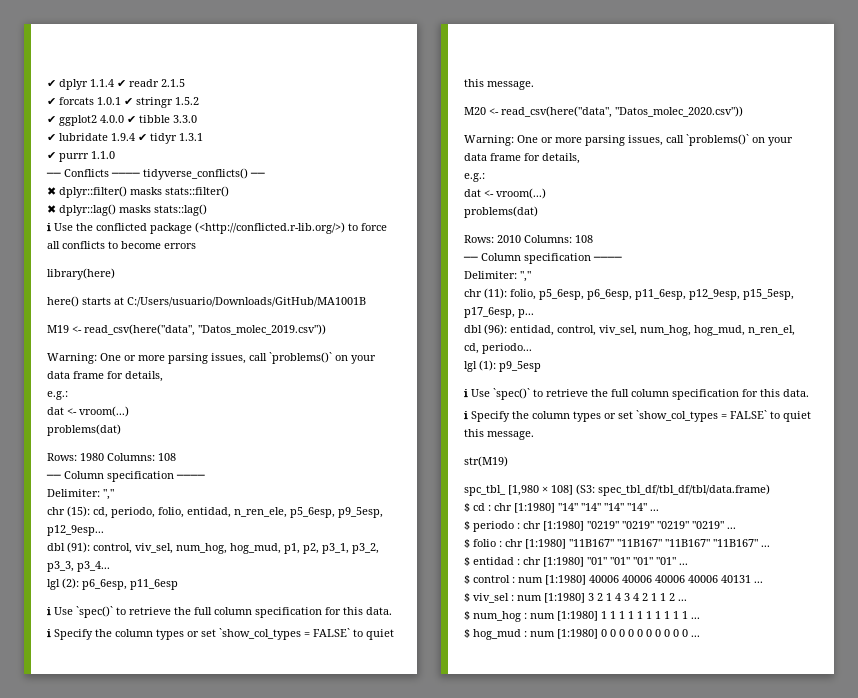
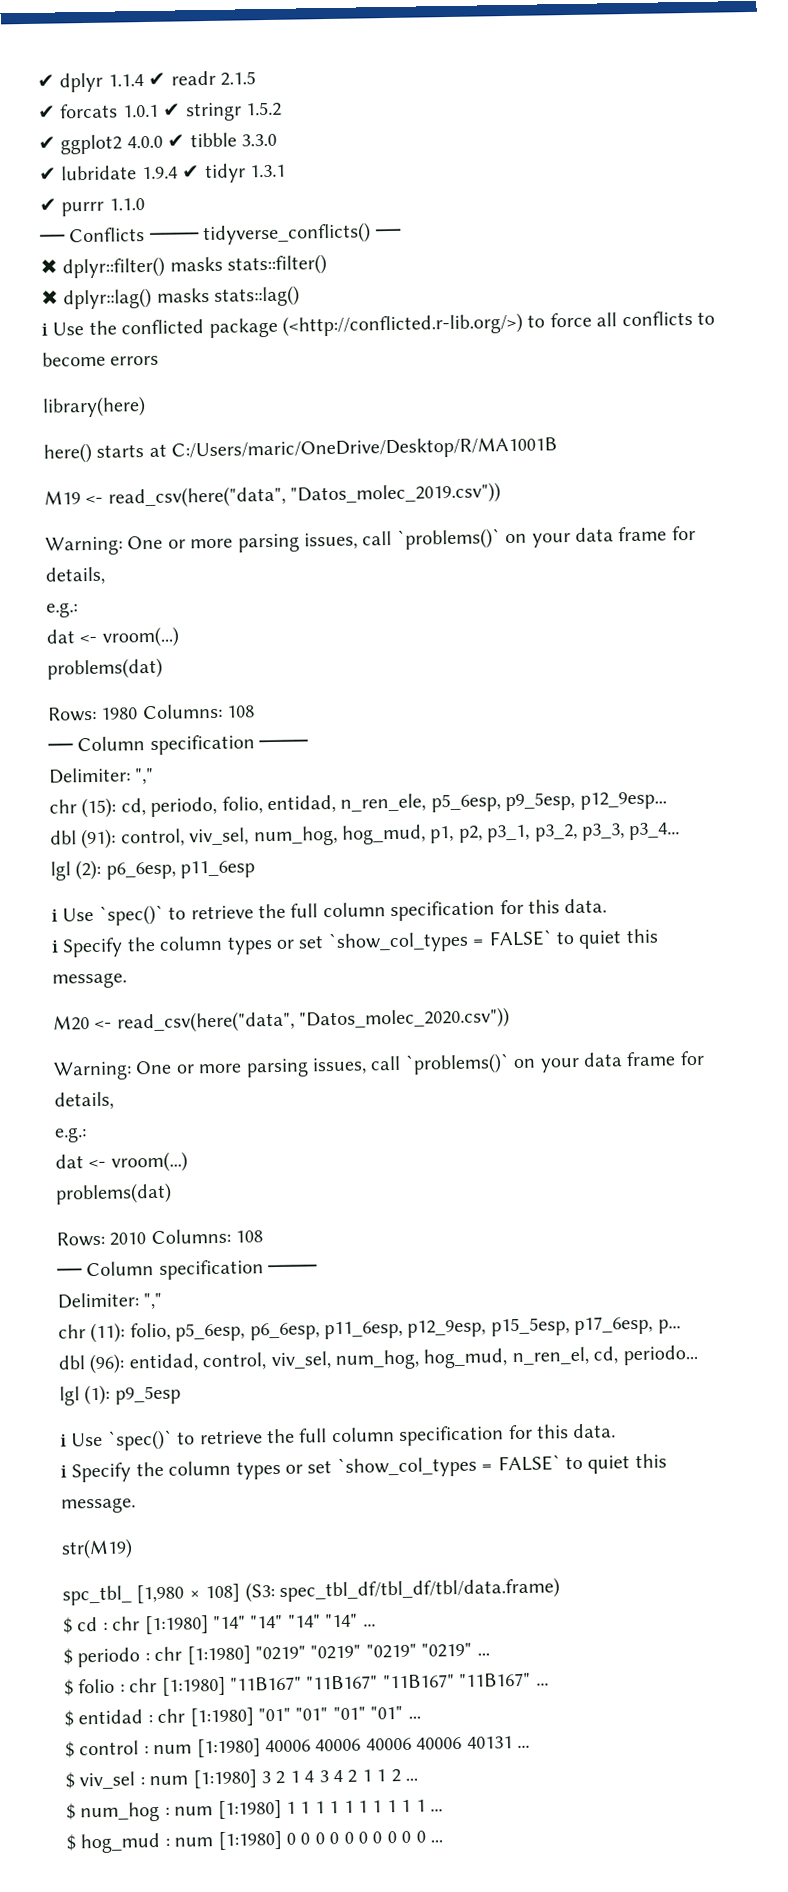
[127,297,366,307] C:/Users/usuario/Downloads/GitHub/MA1001B -> [171,436,558,462] C:/Users/maric/OneDrive/Desktop/R/MA1001B

